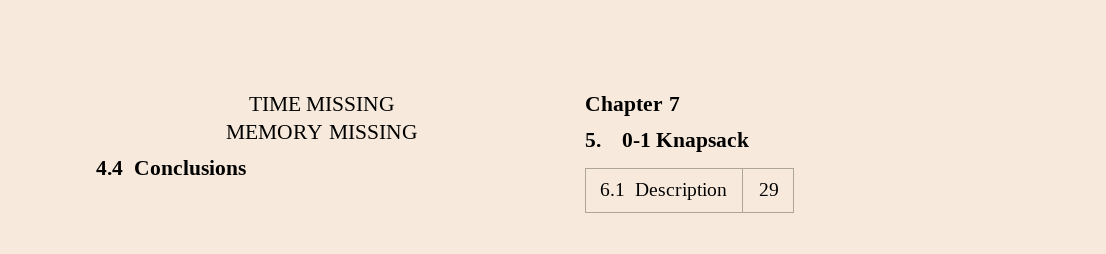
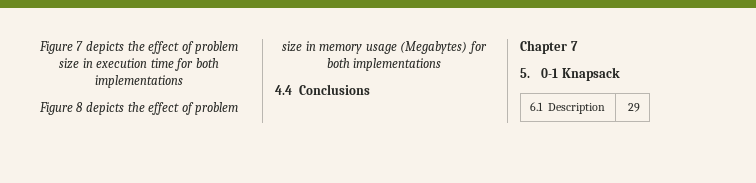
[248,97,396,111] [226,125,418,139] TIME MISSING // MEMORY MISSING -> [38,41,239,54] [59,58,219,71] [95,75,183,88] [38,102,239,115] [282,41,487,54] [326,58,442,71] Figure 7 depicts the effect of problem size in execution time for both implementations // Figure 8 depicts the effect of problem size in memory usage (Megabytes) for both implementations

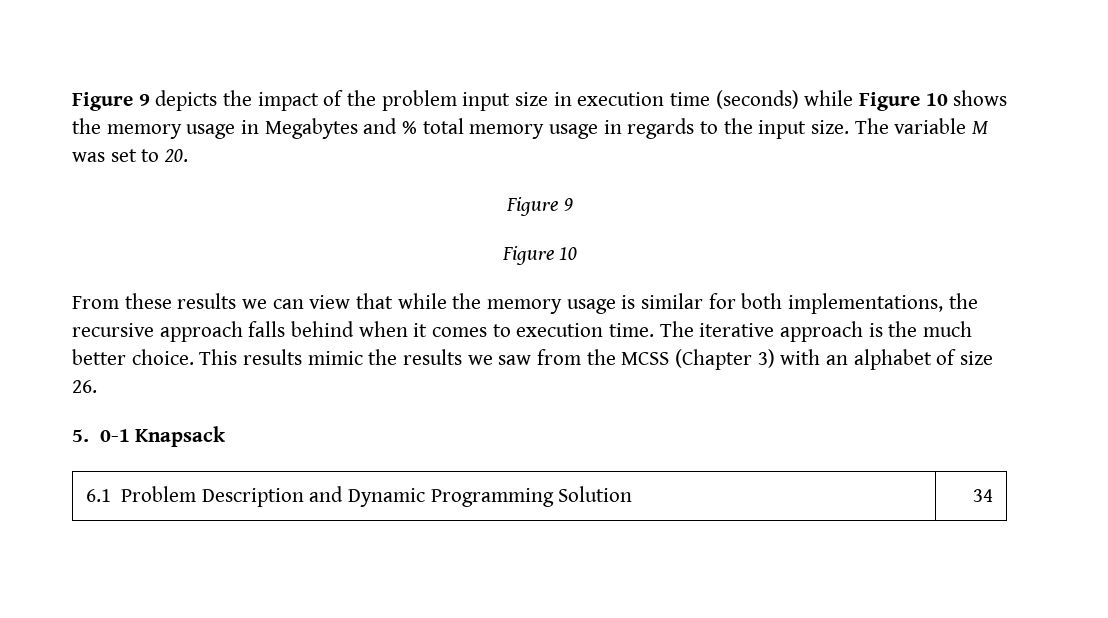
[38,41,239,54] [59,58,219,71] [95,75,183,88] [38,102,239,115] [282,41,487,54] [326,58,442,71] [275,84,370,95] [520,40,578,54] Figure 7 depicts the effect of problem size in execution time for both implementations // Figure 8 depicts the effect of problem size in memory usage (Megabytes) for both implementations // 4.4 Conclusions // Chapter 7 -> [72,90,1008,111] [72,118,990,139] [72,149,189,162] [506,197,573,216] [501,246,578,265] [72,293,978,314] [72,321,973,342] [72,349,994,370] [72,380,97,393] Figure 9 depicts the impact of the problem input size in execution time (seconds) while Figure 10 shows the memory usage in Megabytes and % total memory usage in regards to the input size. The variable M was set to 20. // Figure 9 // Figure 10 // From these results we can view that while the memory usage is similar for both implementations, the recursive approach falls behind when it comes to execution time. The iterative approach is the much better choice. This results mimic the results we saw from the MCSS (Chapter 3) with an alphabet of size 26.
(544, 106) none -> [121,486,197,502] Problem
[627,103,640,112] | 29 -> [309,486,633,507] [973,489,994,502] and Dynamic Programming Solution | 34

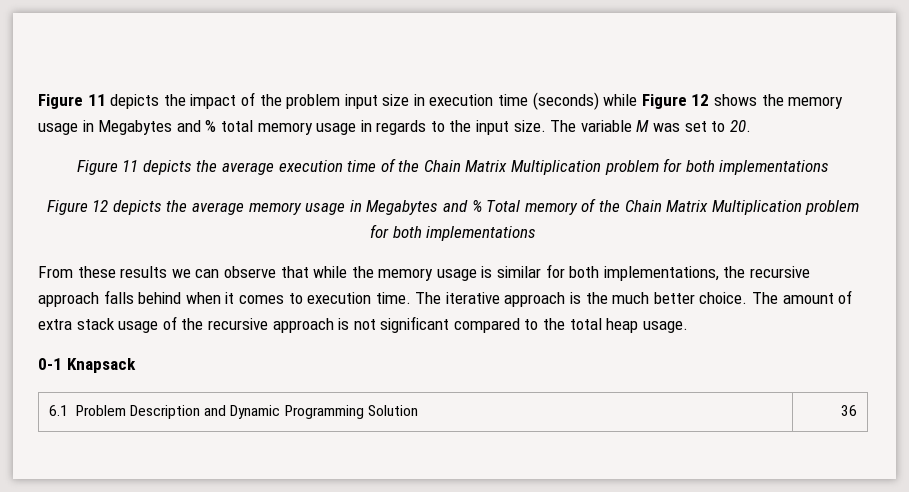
[72,92,150,111] Figure 9 -> [38,94,106,109] Figure 11
[925,93,948,106] 10 -> [691,94,710,106] 12
[563,198,573,211] [501,246,578,265] 9 // Figure 10 -> [122,158,830,175] [46,198,860,215] [369,224,537,241] 11 depicts the average execution time of the Chain Matrix Multiplication problem for both implementations // Figure 12 depicts the average memory usage in Megabytes and % Total memory of the Chain Matrix Multiplication problem for both implementations
[309,295,351,309] view -> [223,266,276,278] observe
[199,349,994,370] [72,380,97,393] [72,429,89,442] This results mimic the results we saw from the MCSS (Chapter 3) with an alphabet of size 26. // 5. -> [752,290,853,304] [38,316,688,333] The amount of extra stack usage of the recursive approach is not significant compared to the total heap usage. //
[973,489,994,502] 34 -> [840,405,857,416] 36

